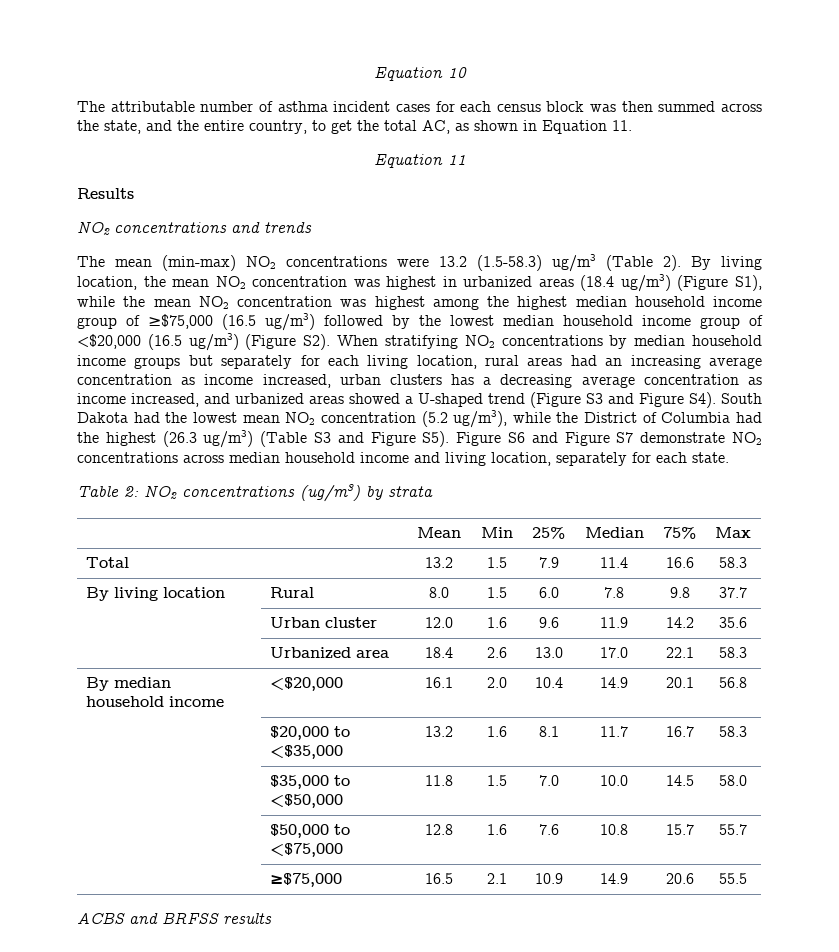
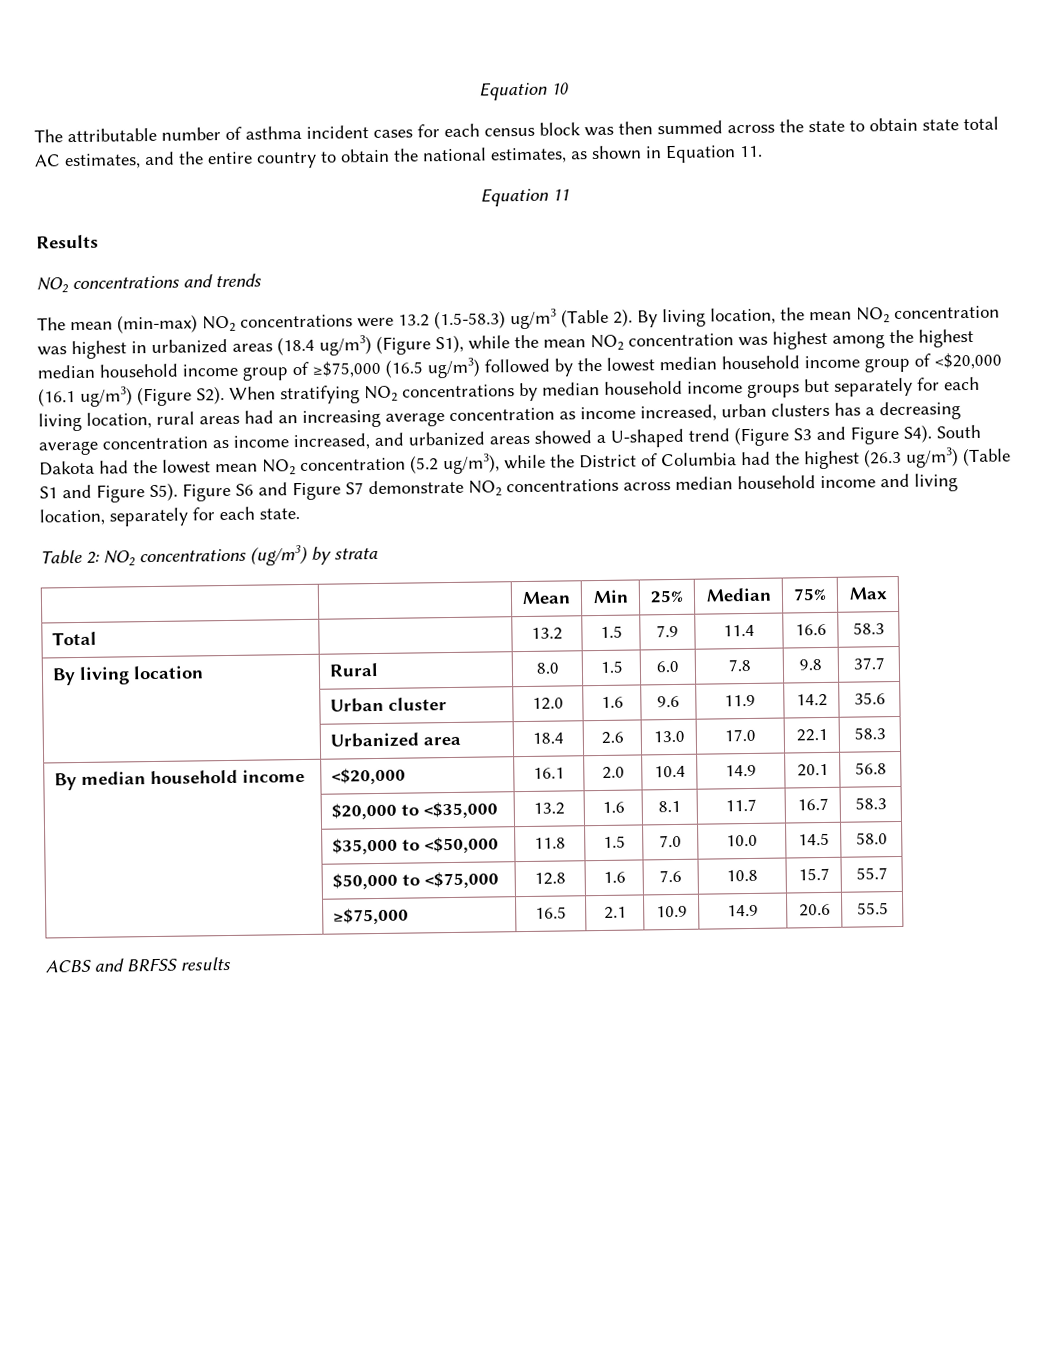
[104,120,450,134] state, and the entire country, to get the total AC, -> [808,116,999,133] [34,147,567,170] state to obtain state total AC estimates, and the entire country to obtain the national estimates,
[147,334,182,350] (16.5 -> [38,388,76,407] (16.1
[314,432,331,443] S3 -> [39,486,58,499] S1

